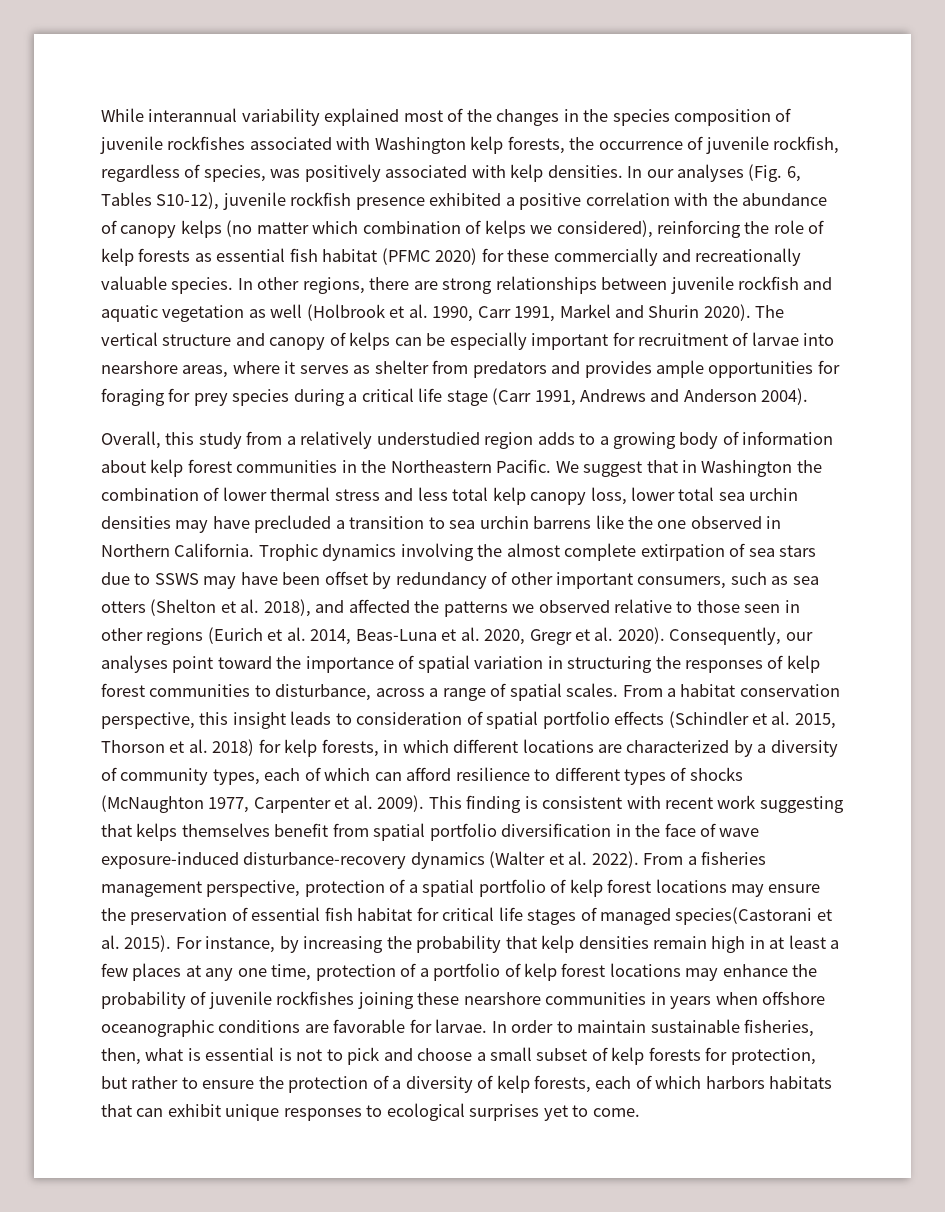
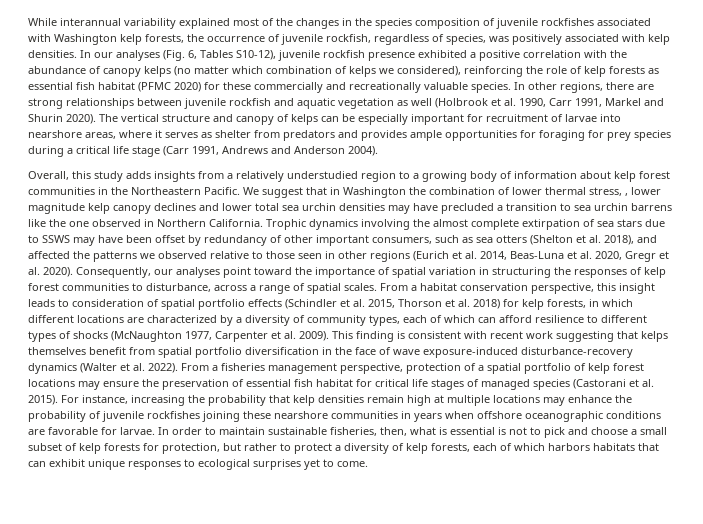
(242, 440) none -> [126,171,195,182] adds insights
[537,432,575,445] adds -> (396, 176) none
[334,487,627,505] stress and less total kelp canopy loss, -> [589,187,661,196] [28,203,219,214] stress, , lower magnitude kelp canopy declines and
[675,907,813,925] species(Castorani -> [533,379,626,390] species (Castorani
[279,936,299,953] by -> (128, 399) none
[749,935,840,949] [101,963,606,981] in at least a few places at any one time, protection of a portfolio of kelp forest -> [434,395,490,406] at multiple
[202,1075,389,1093] ensure the protection of -> [294,443,332,454] protect

